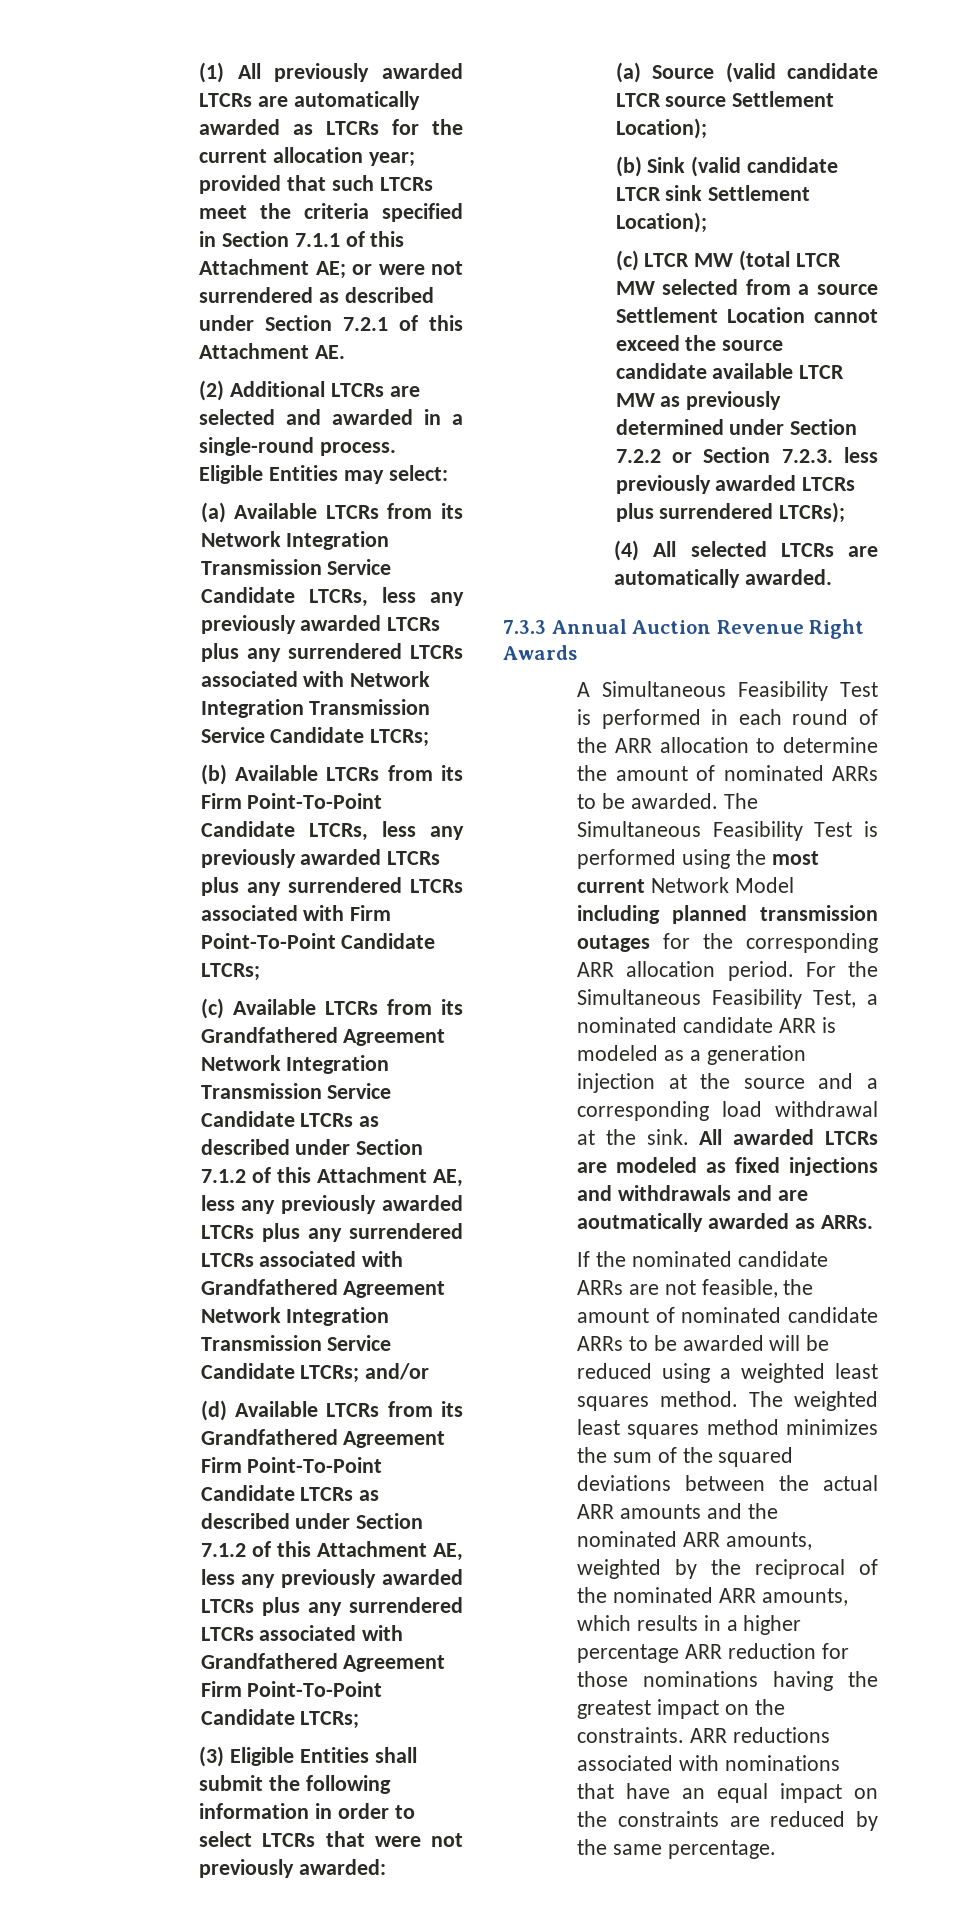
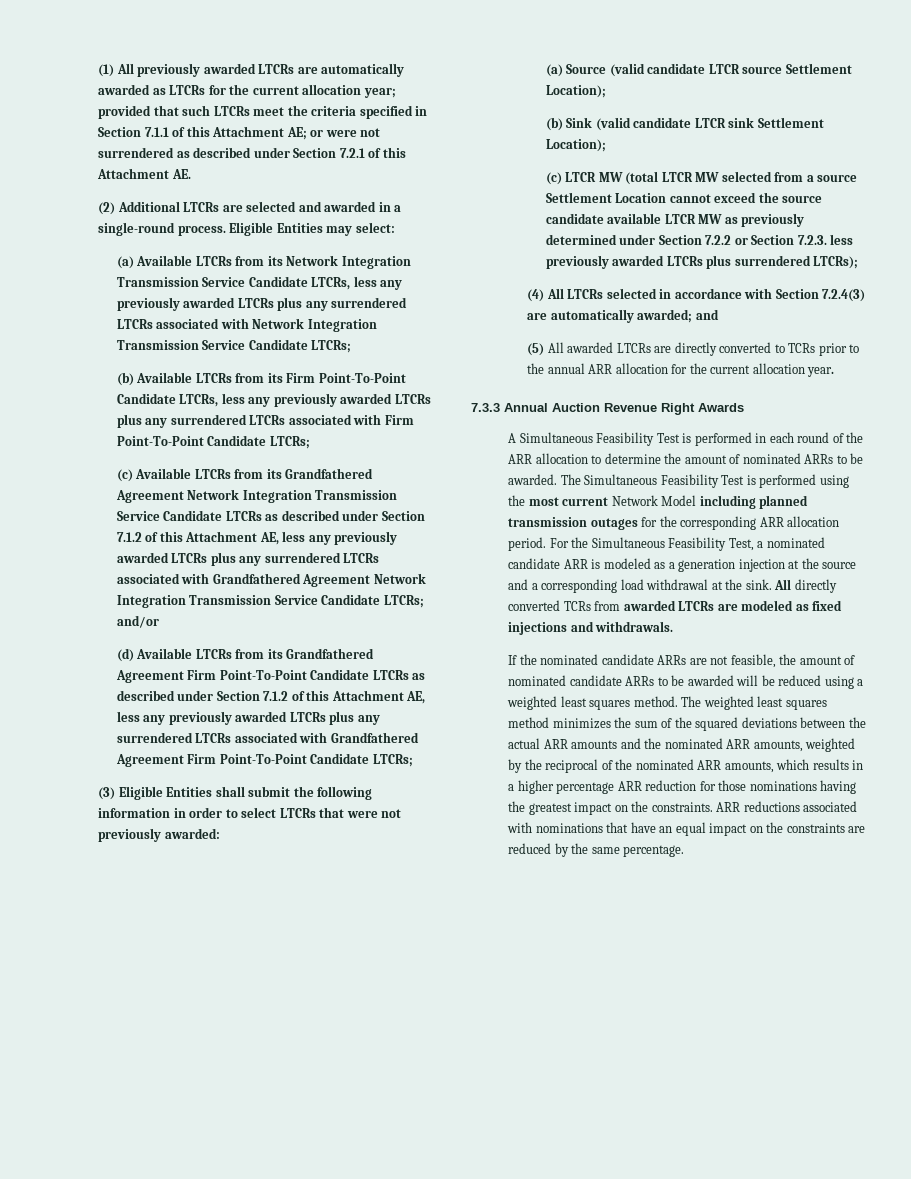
[690,541,878,557] [614,569,832,588] selected LTCRs are automatically awarded. -> [567,288,866,302] [527,309,719,323] [527,342,860,356] [527,363,835,377] LTCRs selected in accordance with Section 7.2.4(3) are automatically awarded; and // (5) All awarded LTCRs are directly converted to TCRs prior to the annual ARR allocation for the current allocation year.
(723, 1137) none -> [794,579,837,593] [508,600,621,611] directly converted TCRs from
[617,1185,808,1201] [577,1213,873,1232] withdrawals and are aoutmatically awarded as ARRs. -> [595,621,674,632] withdrawals.

